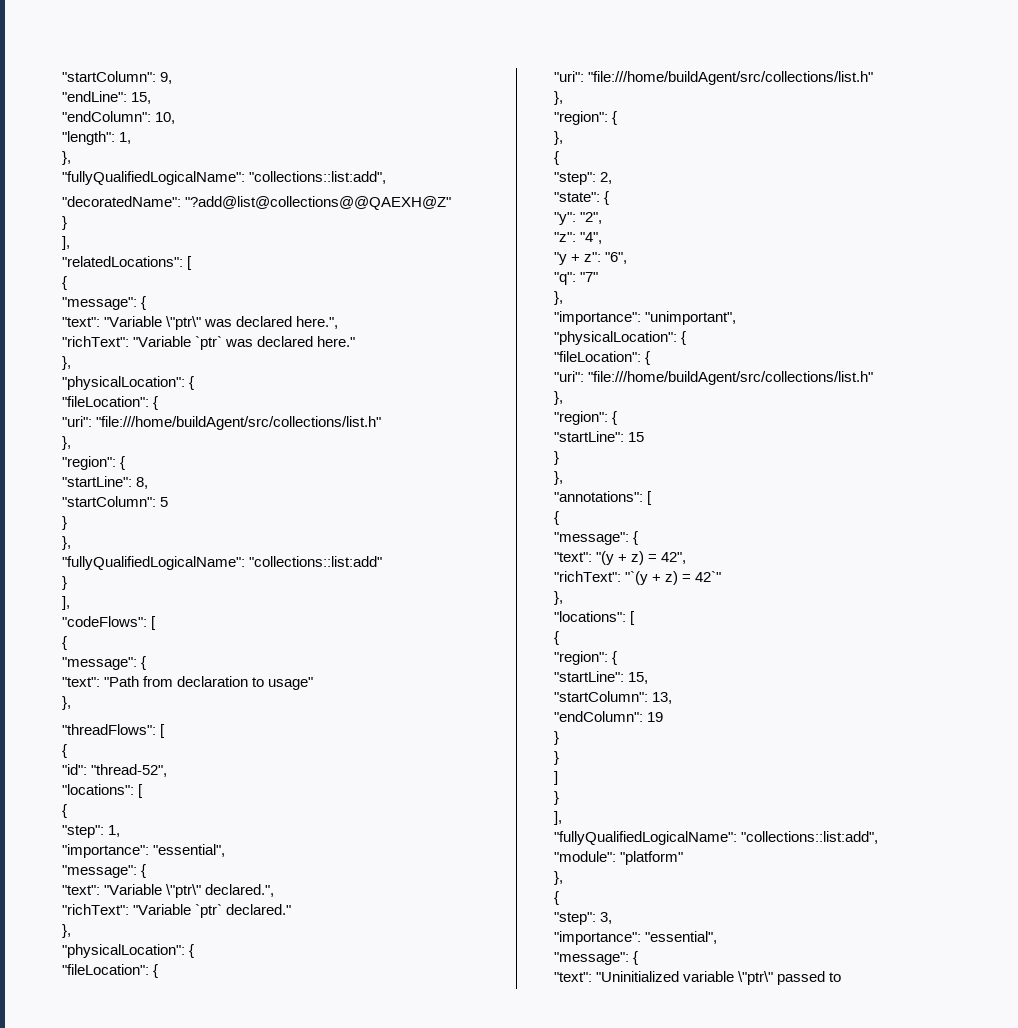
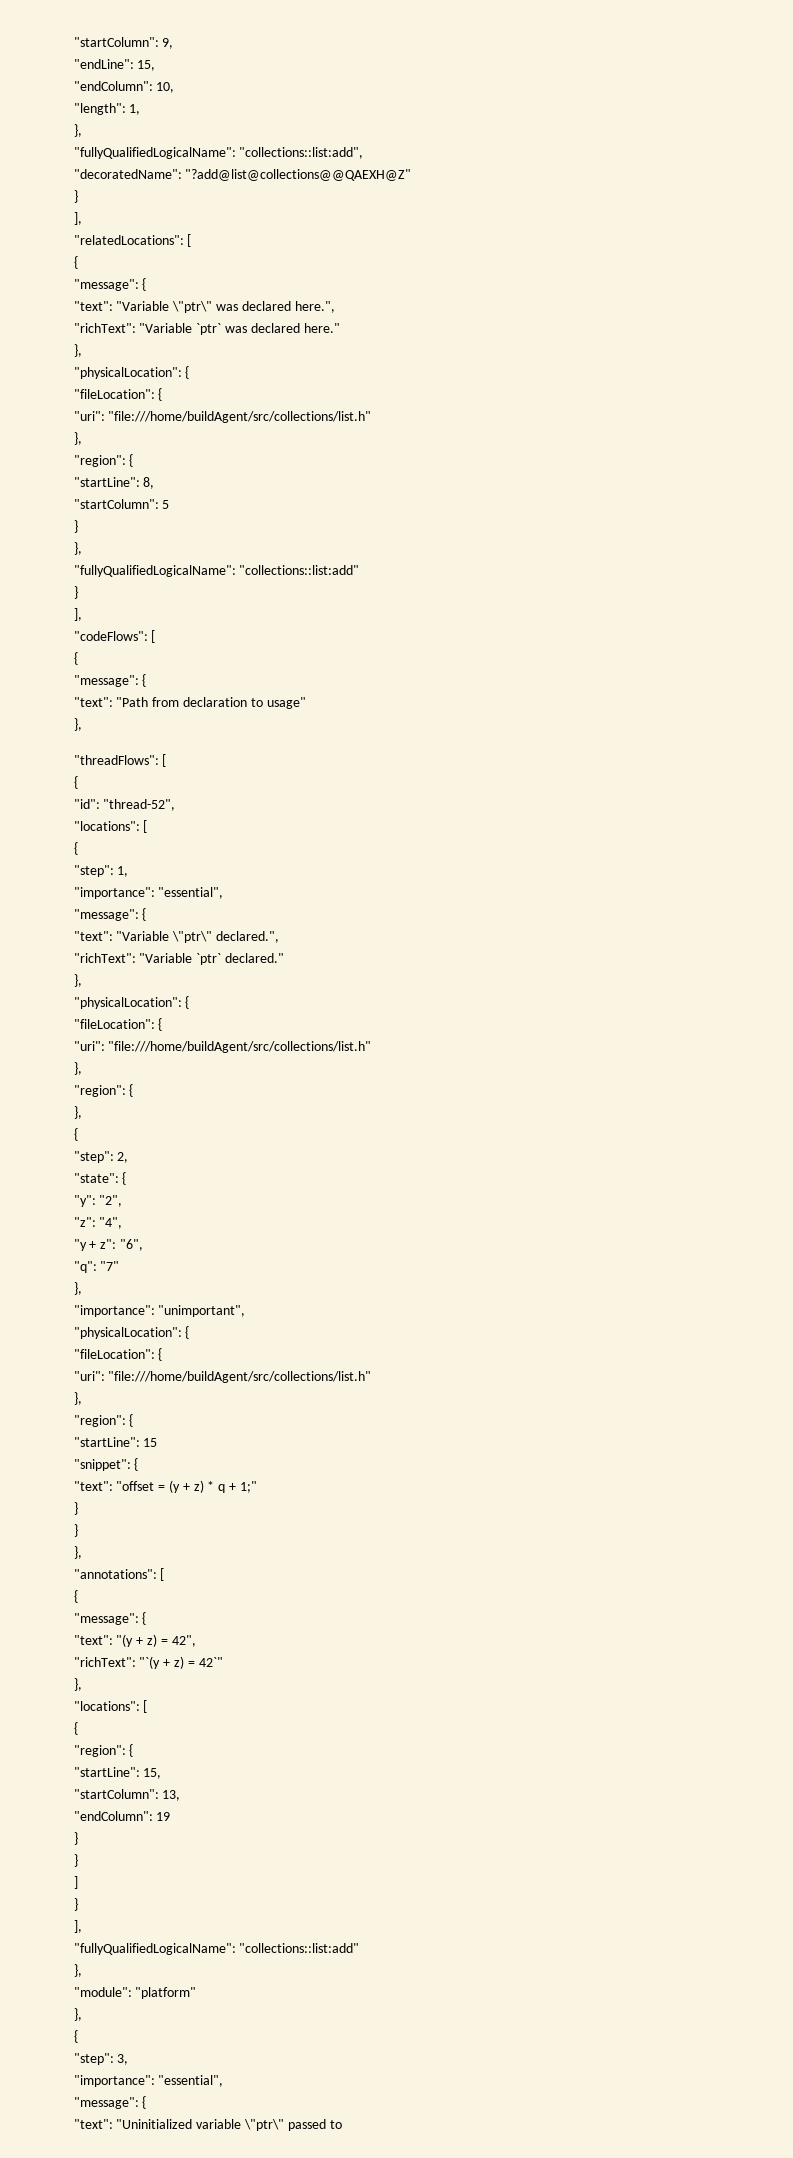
(644, 437) none -> [73,1458,139,1471] [73,1480,257,1493] [73,1502,78,1515] // "snippet": { // "text": "offset = (y + z) * q + 1;" // }
[740,831,878,844] "collections::list:add", -> [239,1943,360,1953] [73,1964,82,1977] "collections::list:add" // },

